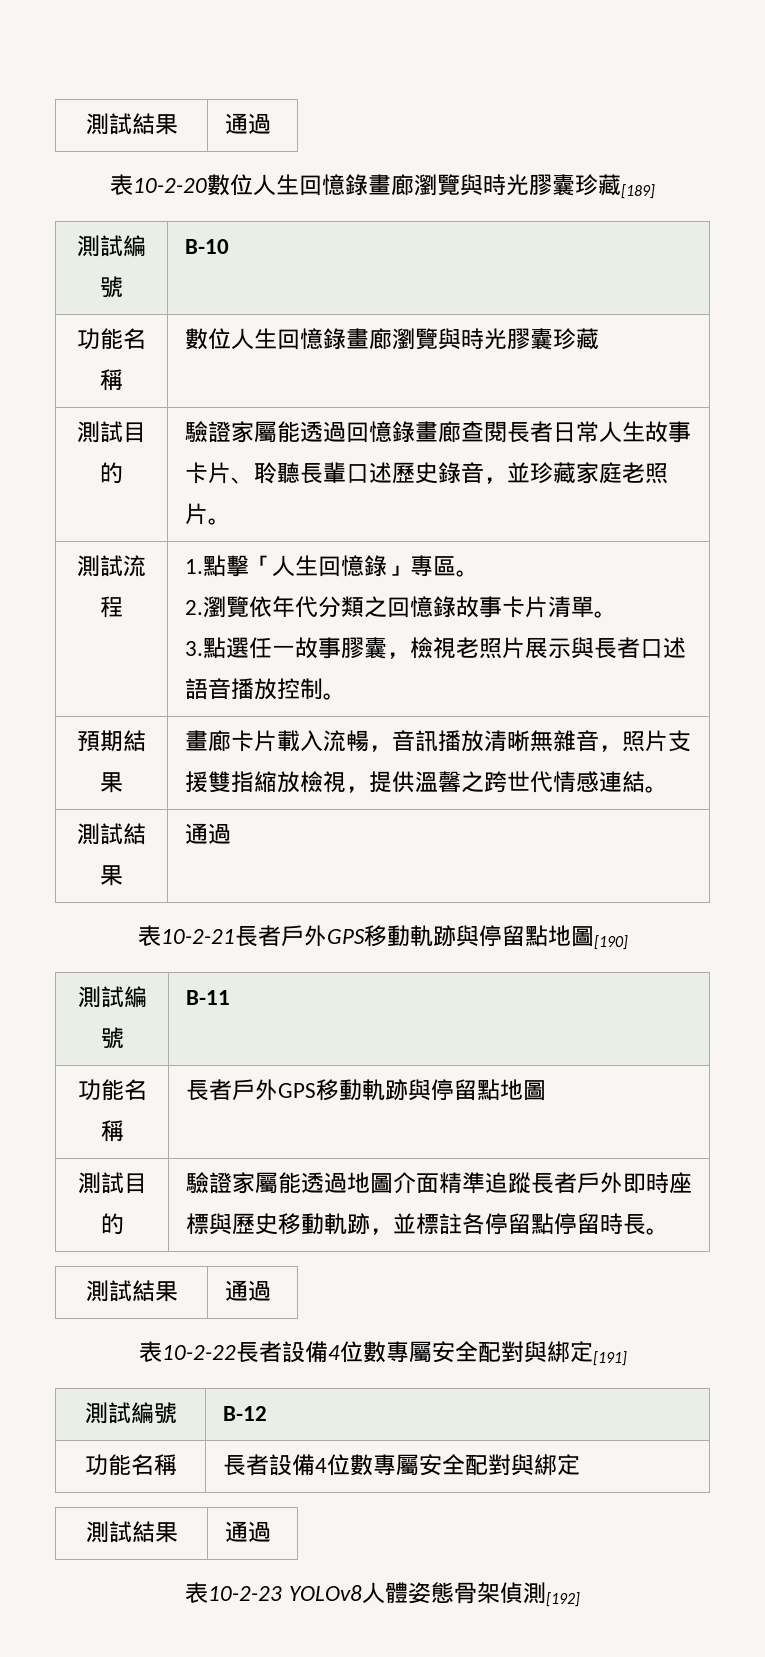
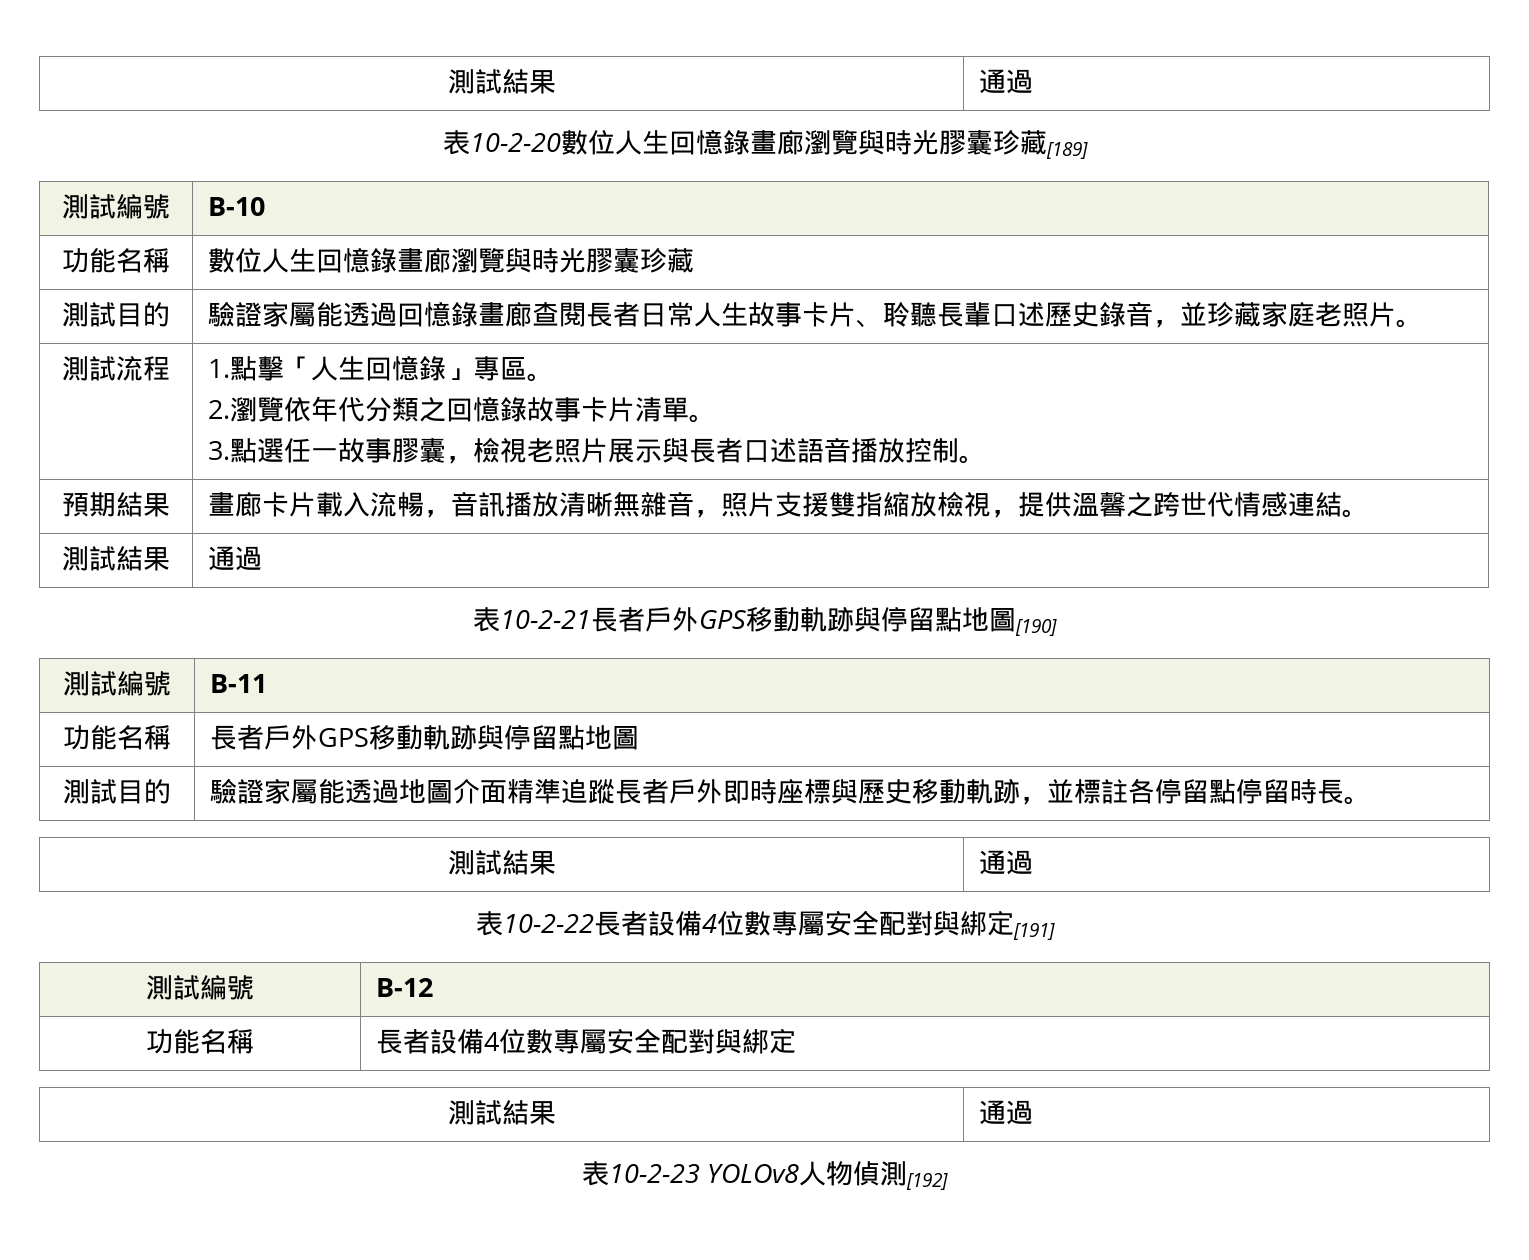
[384,1582,500,1604] 體姿態骨架 -> [826,1161,854,1186] 物

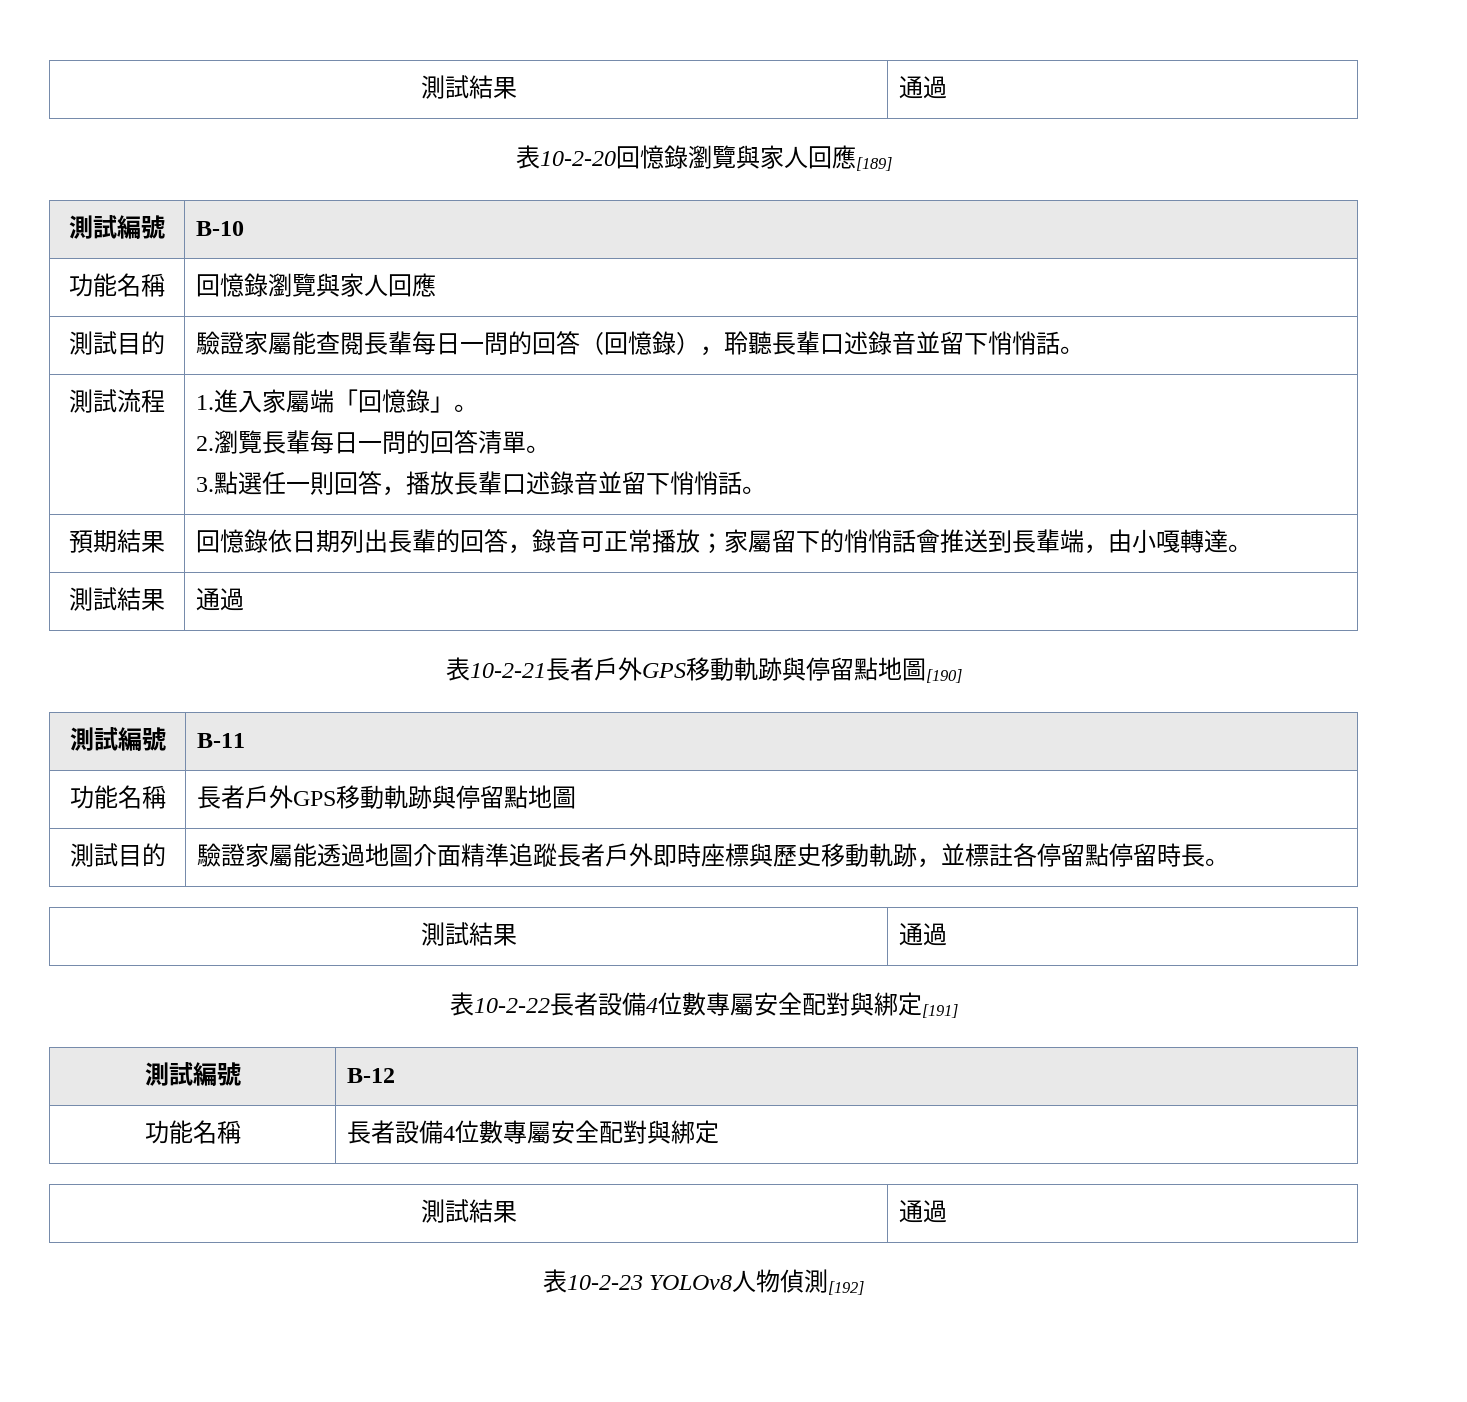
[560,129,1047,155] 數位人生回憶錄畫廊瀏覽與時光膠囊珍藏 -> [615,145,856,169] 回憶錄瀏覽與家人回應
[207,247,694,273] [62,302,170,327] [207,301,1396,328] 數位人生回憶錄畫廊瀏覽與時光膠囊珍藏 // 測試目的 | 驗證家屬能透過回憶錄畫廊查閱長者日常人生故事卡片、聆聽長輩口述歷史錄音，並珍藏家庭老照片 -> [196,273,437,297] [69,331,165,355] [196,331,1061,356] 回憶錄瀏覽與家人回應 // 測試目的 | 驗證家屬能查閱長輩每日一問的回答（回憶錄），聆聽長輩口述錄音並留下悄悄話
[229,356,365,381] 點擊「人生 -> [214,389,359,413] 進入家屬端「
[472,356,527,381] 專區 -> (455, 404) none
[283,396,635,422] 依年代分類之回憶錄故事卡片 -> [262,430,479,454] 長輩每日一問的回答
[337,437,986,464] [62,492,170,517] [207,491,1342,518] 故事膠囊，檢視老照片展示與長者口述語音播放控制。 // 預期結果 | 畫廊卡片載入流暢，音訊播放清晰無雜音，照片支援雙指縮放檢視，提供溫馨之跨世代情感連結 -> [310,471,767,496] [69,529,165,553] [196,529,1229,554] 則回答，播放長輩口述錄音並留下悄悄話。 // 預期結果 | 回憶錄依日期列出長輩的回答，錄音可正常播放；家屬留下的悄悄話會推送到長輩端，由小嘎轉達

